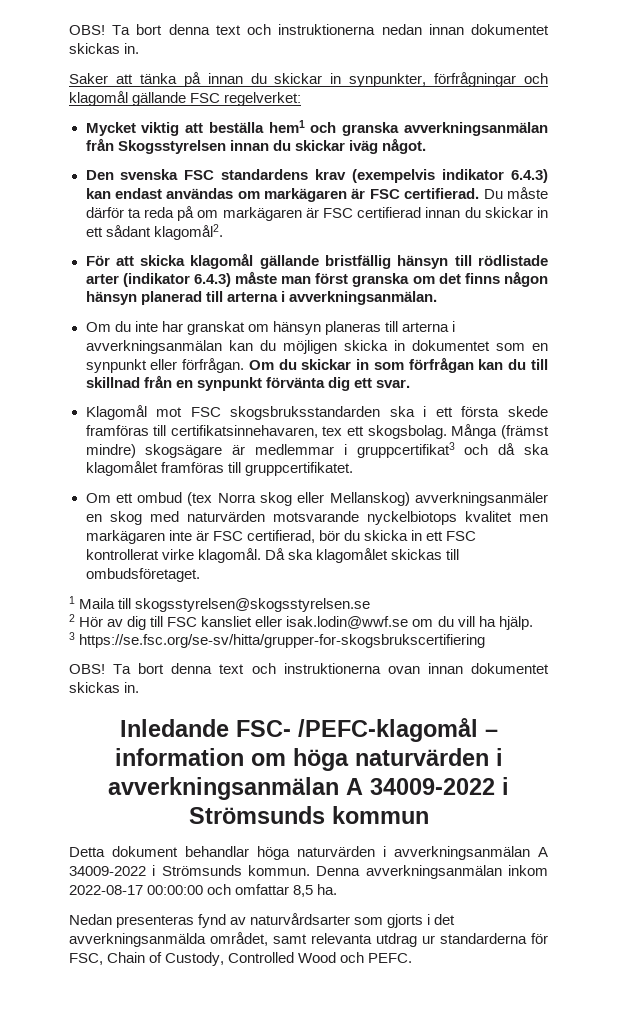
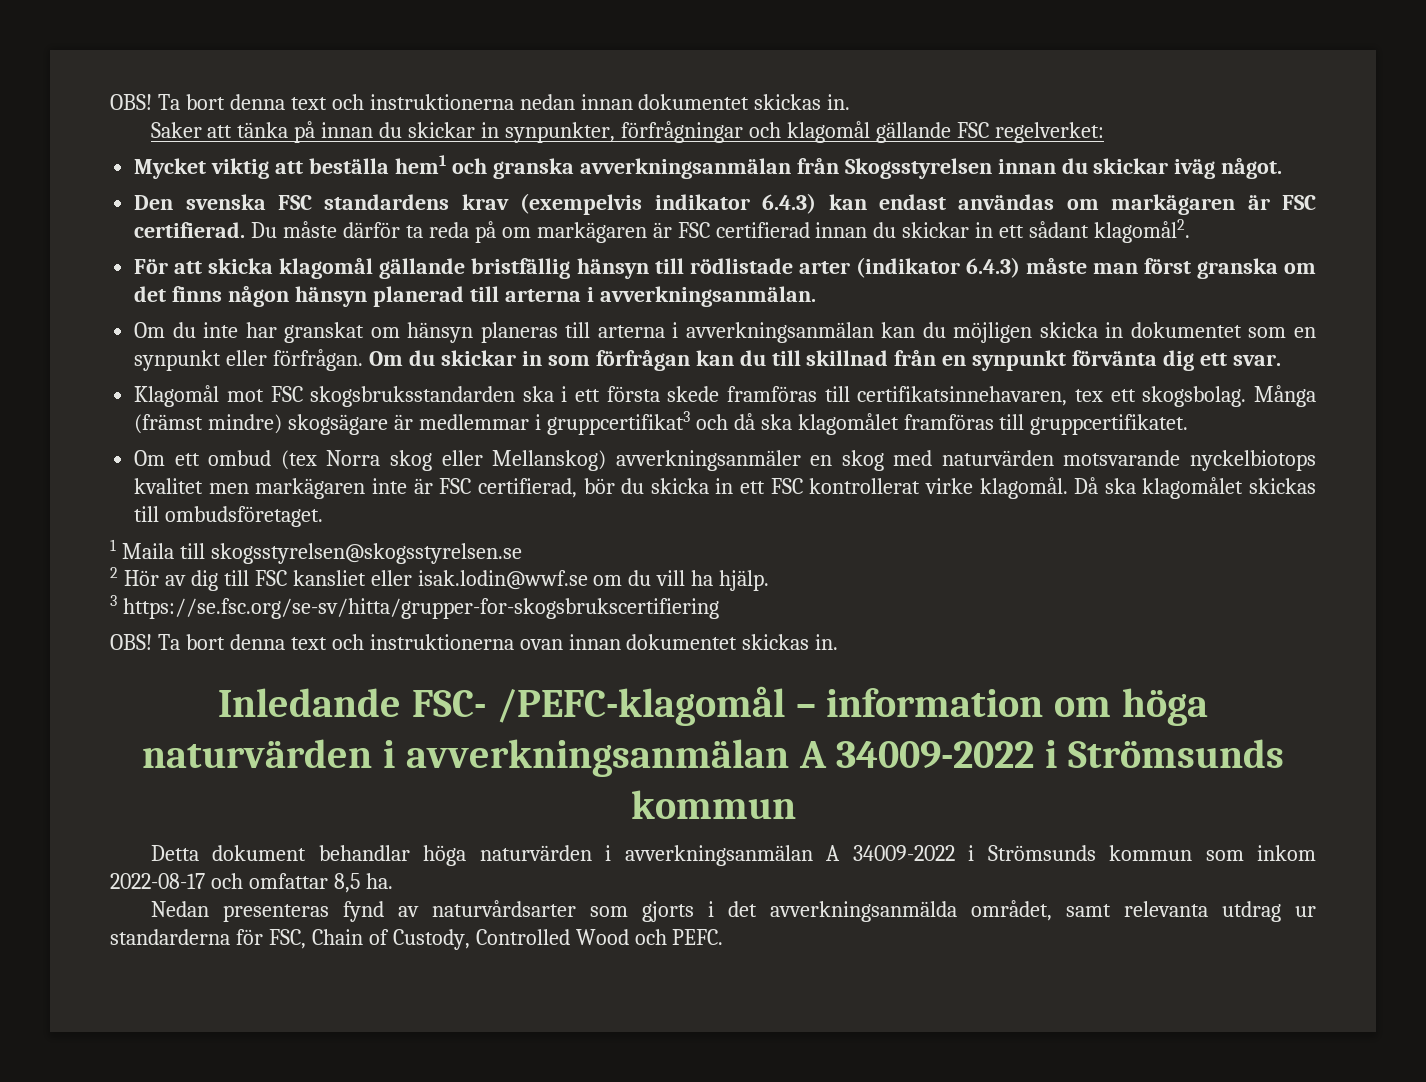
[248,865,502,879] kommun. Denna avverkningsanmälan -> [1109,845,1244,861] kommun som
[147,885,204,895] 00:00:00 -> (205, 881) none

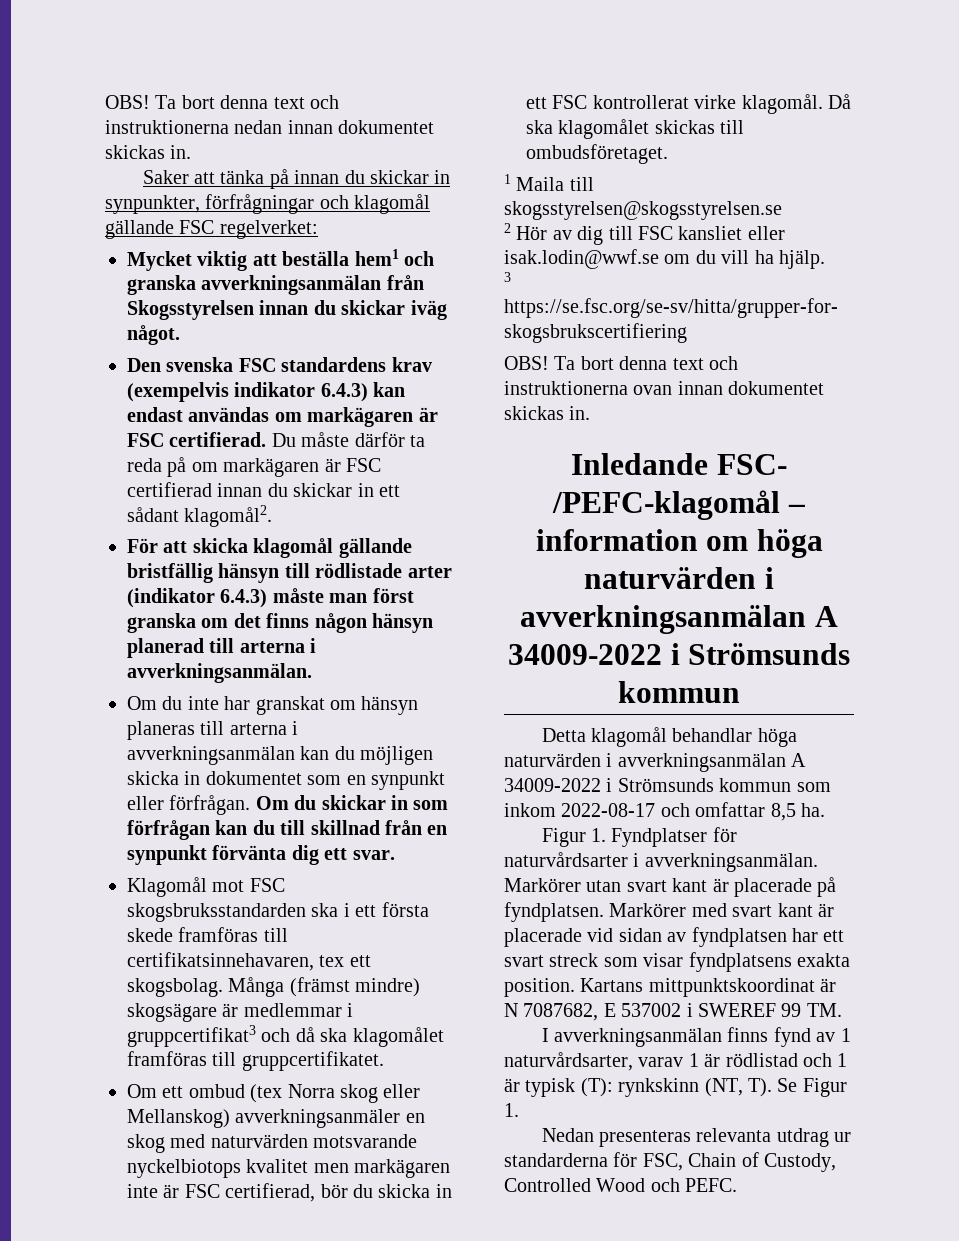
[212,845,307,861] dokument -> [591,727,668,747] klagomål
[150,900,1111,922] Nedan presenteras fynd av naturvårdsarter som gjorts i det avverkningsanmälda området, samt -> [541,827,737,847] [504,852,818,872] [504,877,837,897] [504,902,834,922] [504,927,845,947] [504,952,850,972] [504,978,837,997] [504,1003,842,1021] [541,1027,851,1047] [504,1052,848,1071] [504,1078,847,1097] [504,1103,519,1117] [541,1128,692,1147] Figur 1. Fyndplatser för naturvårdsarter i avverkningsanmälan. Markörer utan svart kant är placerade på fyndplatsen. Markörer med svart kant är placerade vid sidan av fyndplatsen har ett svart streck som visar fyndplatsens exakta position. Kartans mittpunktskoordinat är N 7087682, E 537002 i SWEREF 99 TM. // I avverkningsanmälan finns fynd av 1 naturvårdsarter, varav 1 är rödlistad och 1 är typisk (T): rynkskinn (NT, T). Se Figur 1. // Nedan presenteras

